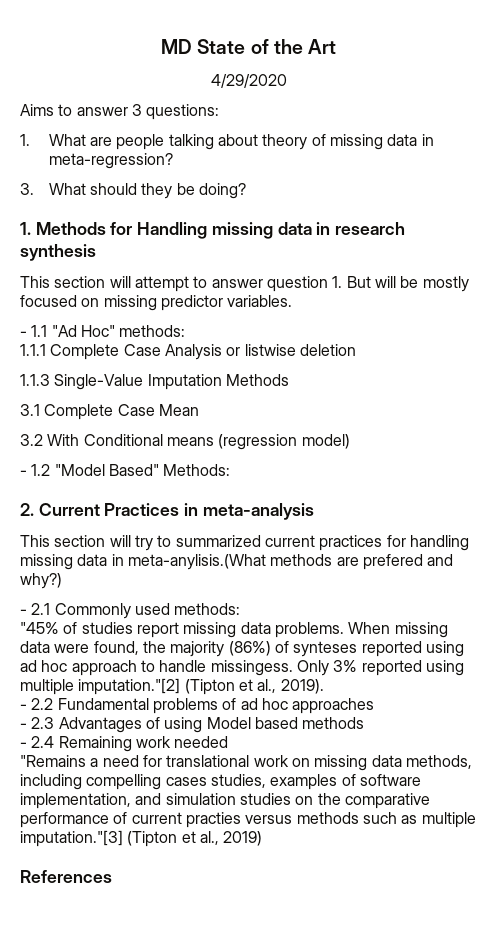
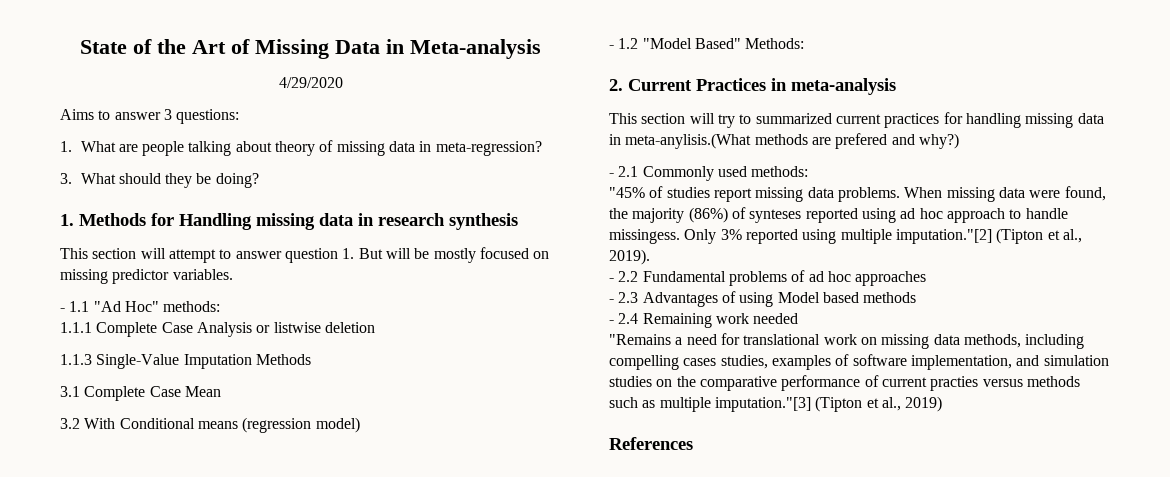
[160,39,192,54] MD -> (80, 47) none
(337, 46) none -> [231,39,541,59] of Missing Data in Meta-analysis

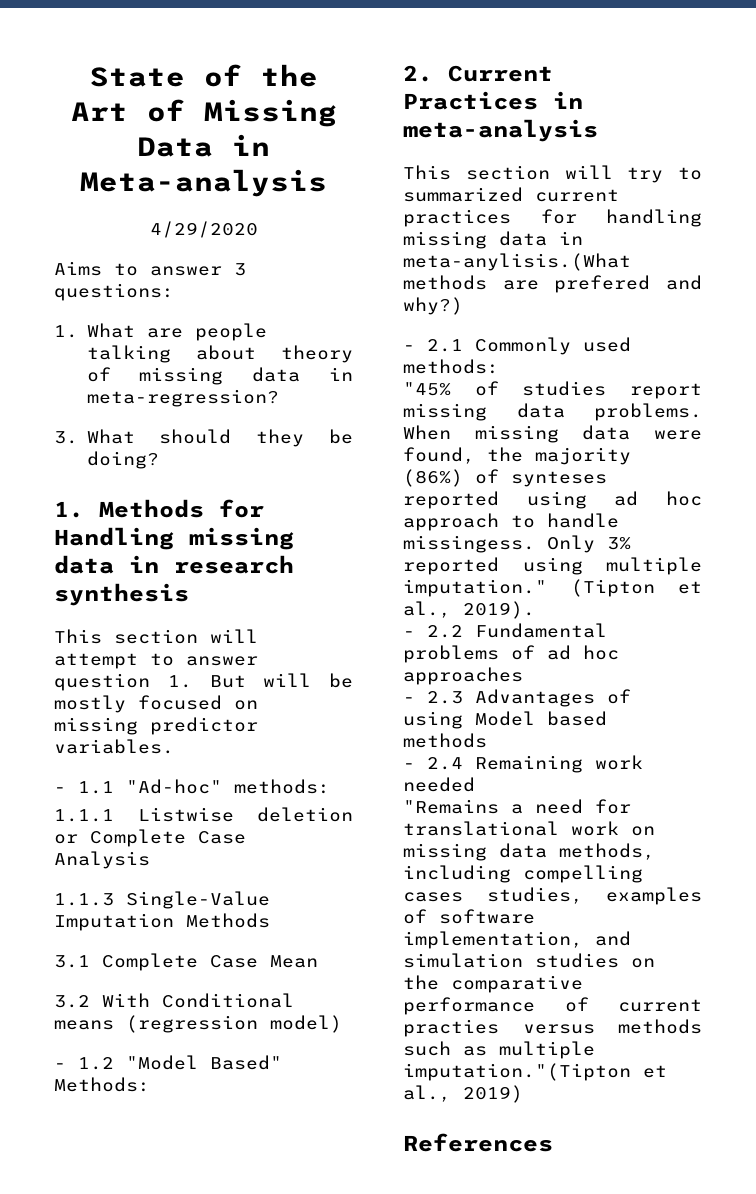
[93,301,159,312] "Ad Hoc" -> [126,779,222,794] "Ad-hoc"
(92, 327) none -> [137,807,353,822] [54,834,78,844] Listwise deletion or
[256,322,375,333] or listwise deletion -> (150, 860) none
[895,229,992,244] imputation."[2] -> [403,579,547,597] imputation."
[714,396,863,412] imputation."[3] (Tipton -> [403,1063,631,1081] imputation."(Tipton

